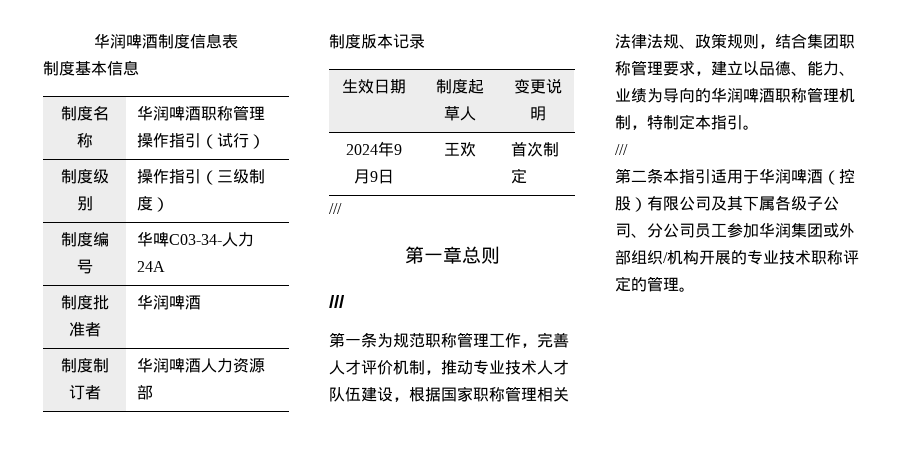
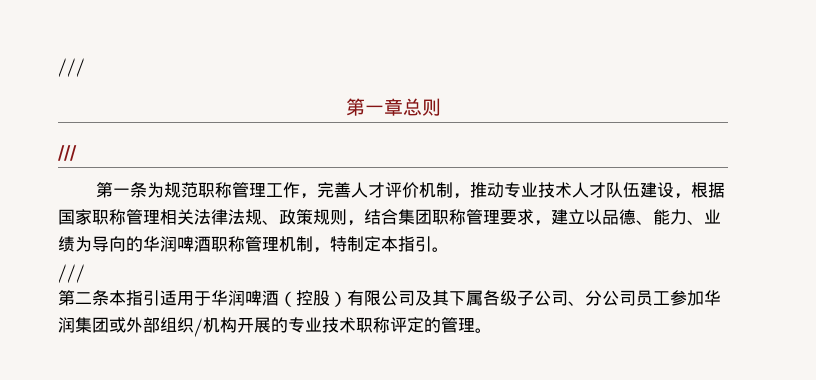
[94,33,238,49] [43,60,139,76] [61,106,109,121] [77,133,93,148] [136,105,265,121] [136,133,265,149] [61,169,109,184] [77,196,93,211] [136,169,265,185] [136,196,169,212] [61,232,109,247] [77,259,93,274] [136,232,254,247] [136,261,165,272] [61,295,109,310] [69,322,101,337] [136,295,201,310] [61,358,109,373] [69,385,101,400] [136,358,265,373] [136,385,153,400] [329,34,425,49] [342,79,406,94] [435,79,484,94] [443,106,476,121] [513,78,562,94] [529,106,546,121] [346,141,402,157] [354,169,394,184] [443,141,476,157] [510,141,559,157] [510,168,527,184] 华润啤酒制度信息表 // 制度基本信息 // 制度名称 | 华润啤酒职称管理操作指引（试行） // 制度级别 | 操作指引（三级制度） // 制度编号 | 华啤C03-34-人力24A // 制度批准者 | 华润啤酒 // 制度制订者 | 华润啤酒人力资源部 // 制度版本记录 // 生效日期 | 制度起草人 | 变更说明 // 2024年9月9日 | 王欢 | 首次制定 // -> (58, 67) none

